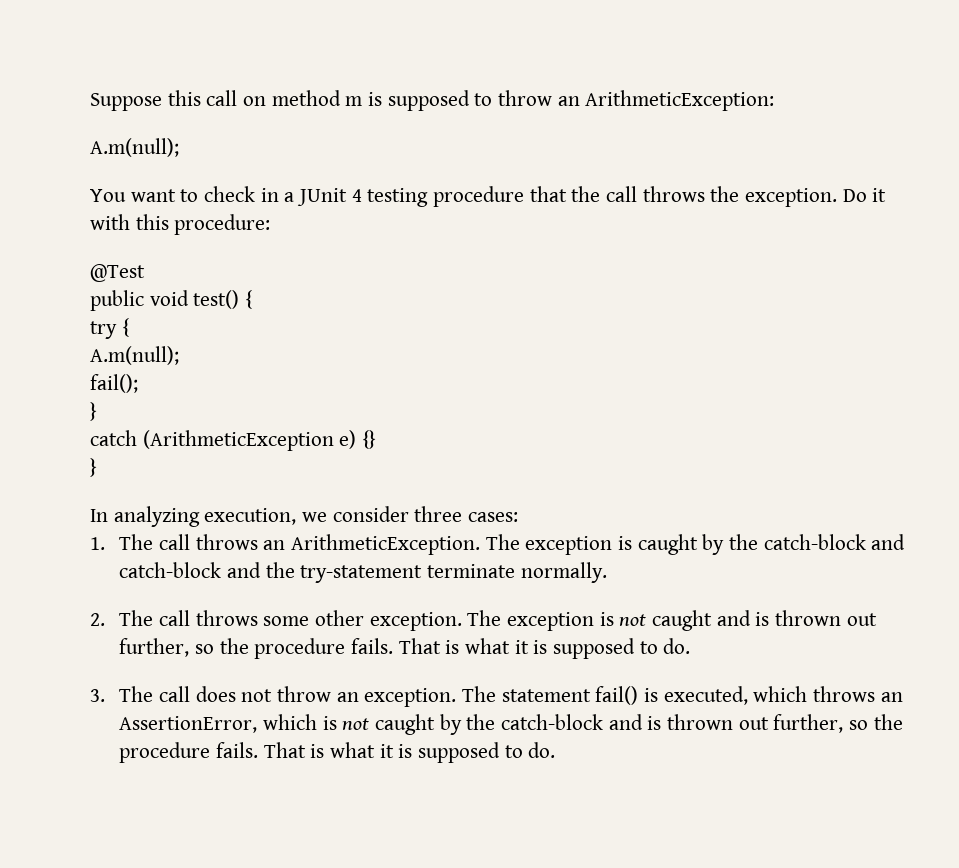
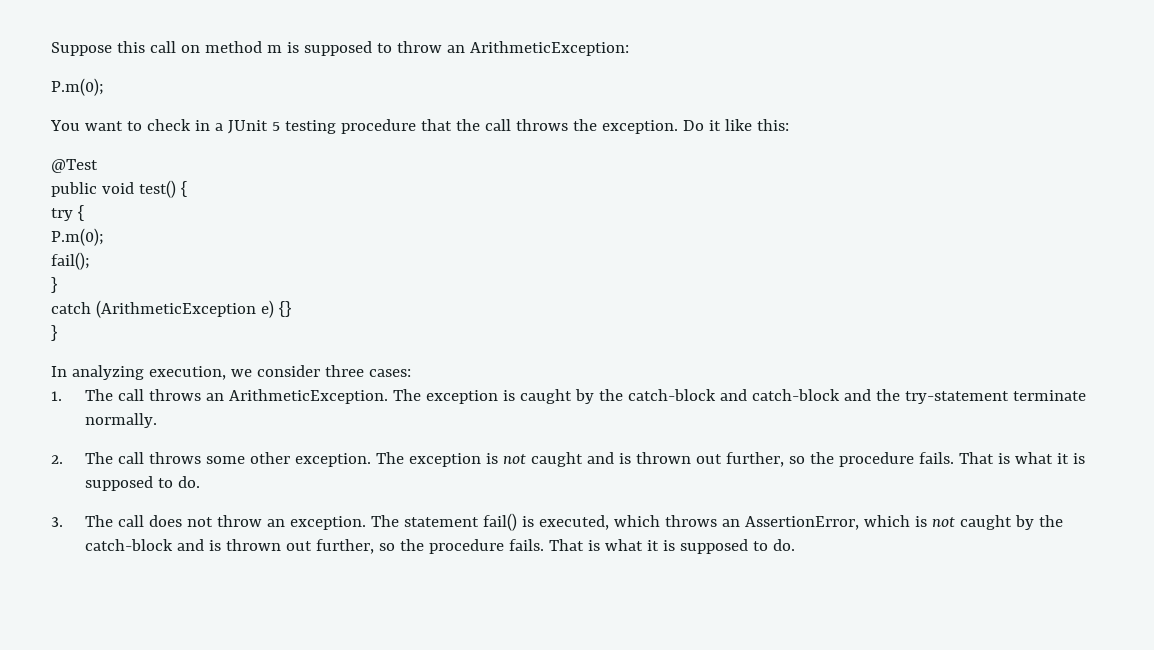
[90,138,179,157] A.m(null); -> [51,78,104,96] P.m(0);
[351,189,362,202] 4 -> [271,122,280,131] 5
[90,214,271,235] with this procedure: -> [724,119,789,131] like this:
[90,346,179,365] A.m(null); -> [51,228,104,246] P.m(0);

